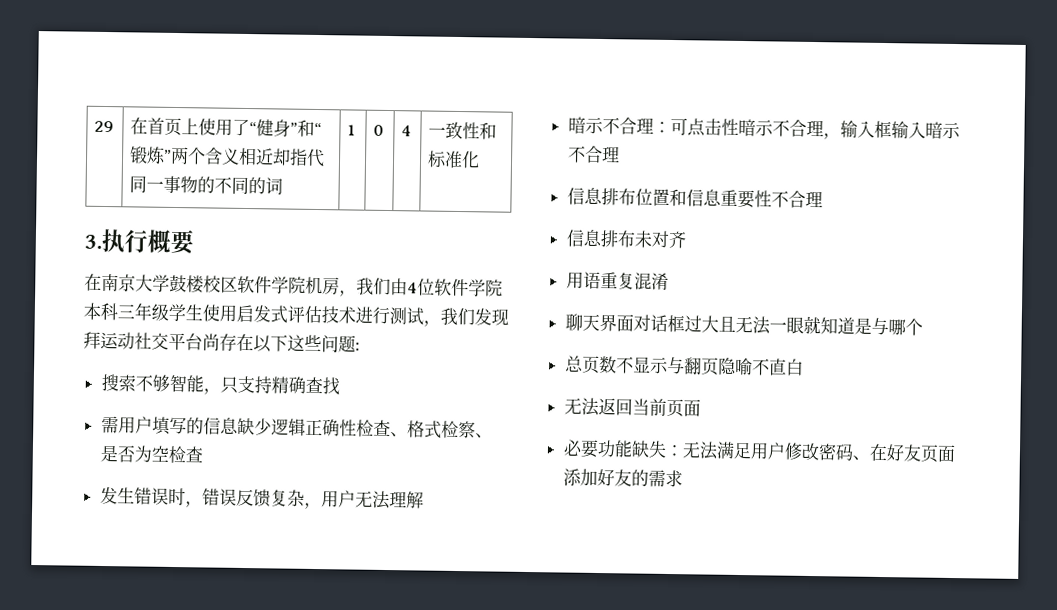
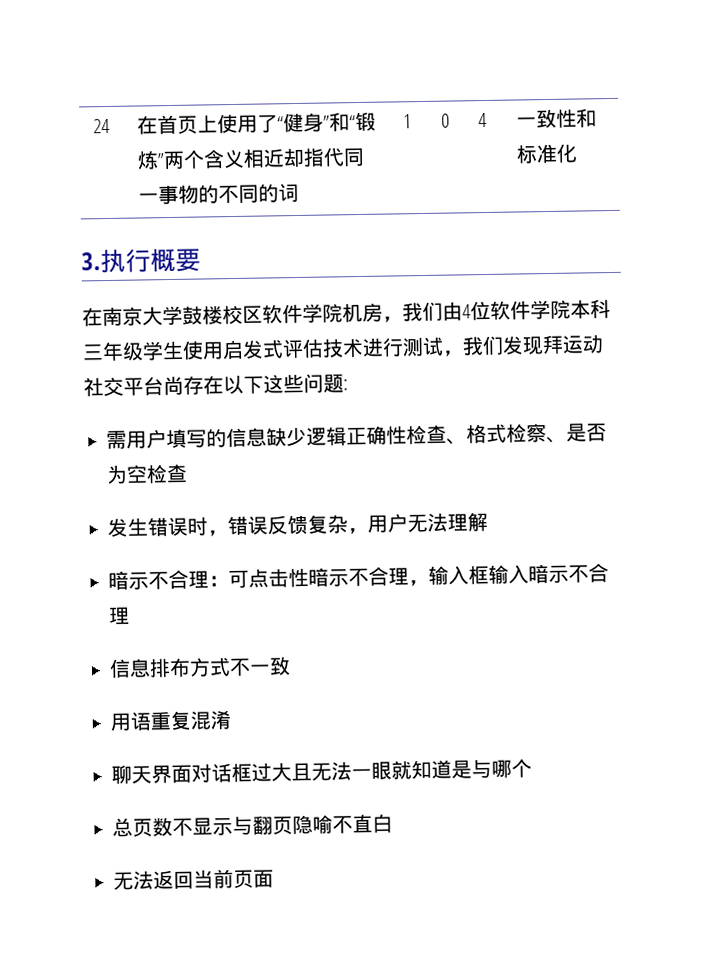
[94,120,115,133] 29 -> [92,118,110,134] 24
[100,373,340,396] // 搜索不够智能，只支持精确查找 -> (348, 385) none
[634,188,823,209] [565,229,687,249] 位置和信息重要性不合理 // 信息排布未对齐 -> [189,656,291,677] 方式不一致
[562,439,956,463] [562,468,683,488] // 必要功能缺失：无法满足用户修改密码、在好友页面添加好友的需求 -> (274, 878) none

